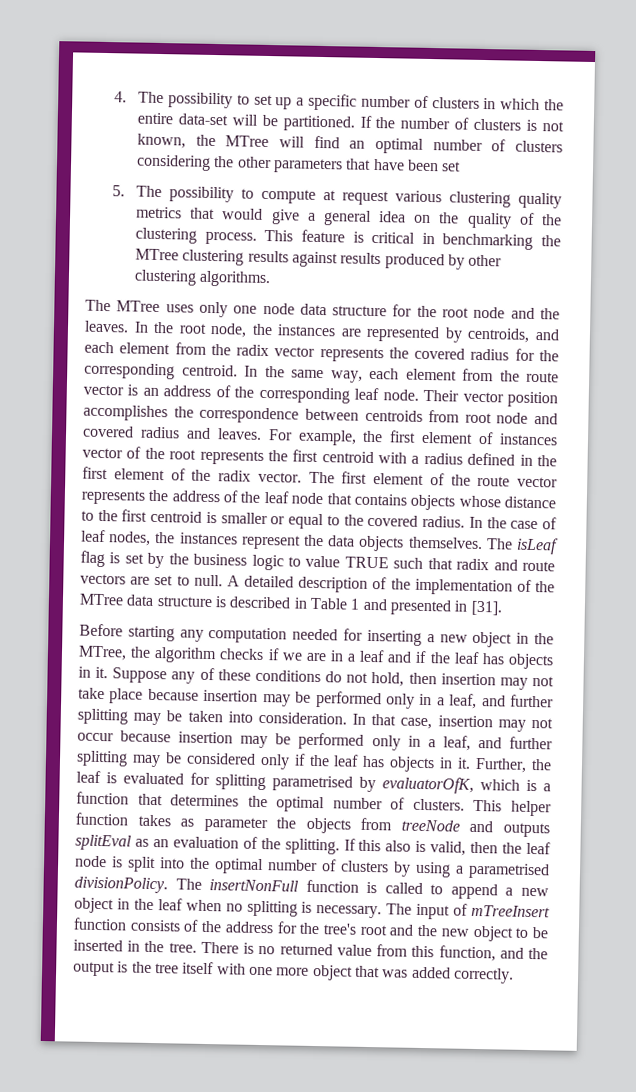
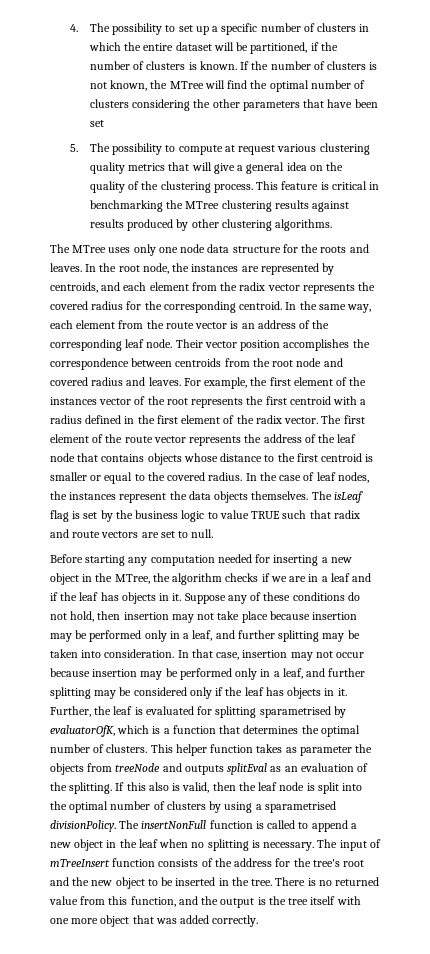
[177,113,228,126] data-set -> [175,42,212,51] dataset
[282,115,355,132] partitioned. -> [250,42,338,54] [89,61,237,70] partitioned, if the number of clusters is known.
[349,140,366,149] an -> [250,80,268,89] the
[222,208,264,220] would -> [191,162,212,171] will
[442,306,561,320] root node and the -> [320,244,369,253] roots and
(461, 416) none -> [252,358,270,367] the
(495, 438) none -> [349,377,367,386] the
[226,575,555,596] [79,593,503,616] A detailed description of the implementation of the MTree data structure is described in Table 1 and presented in [31]. -> (214, 533) none
[272,775,353,792] parametrised -> [259,706,331,718] sparametrised
[468,862,550,880] parametrised -> [264,801,336,813] sparametrised

